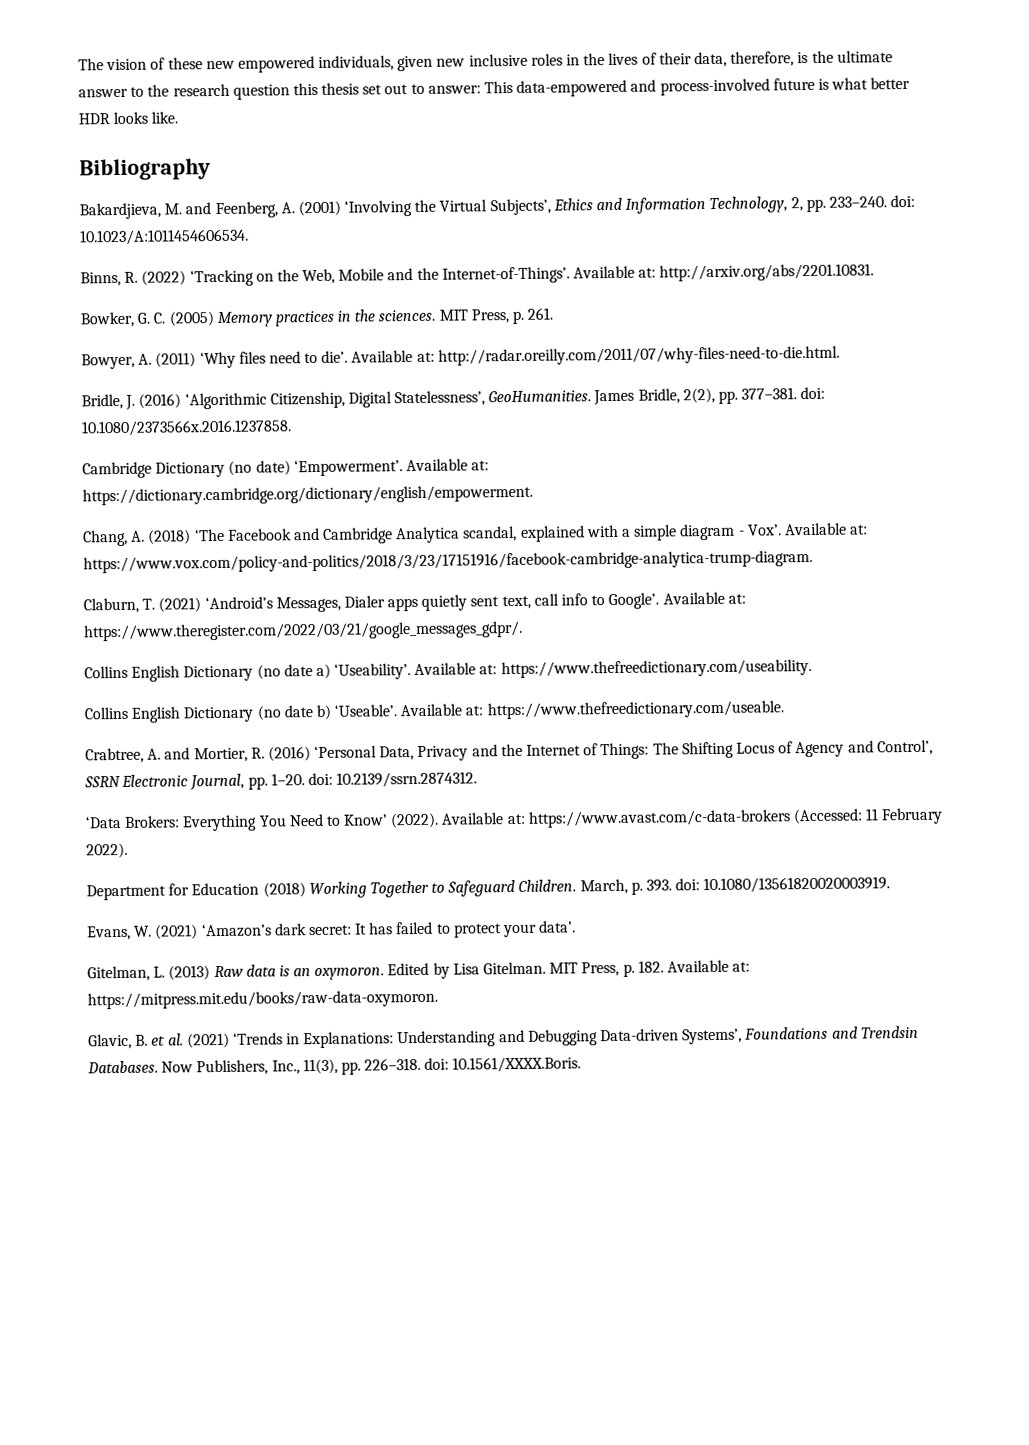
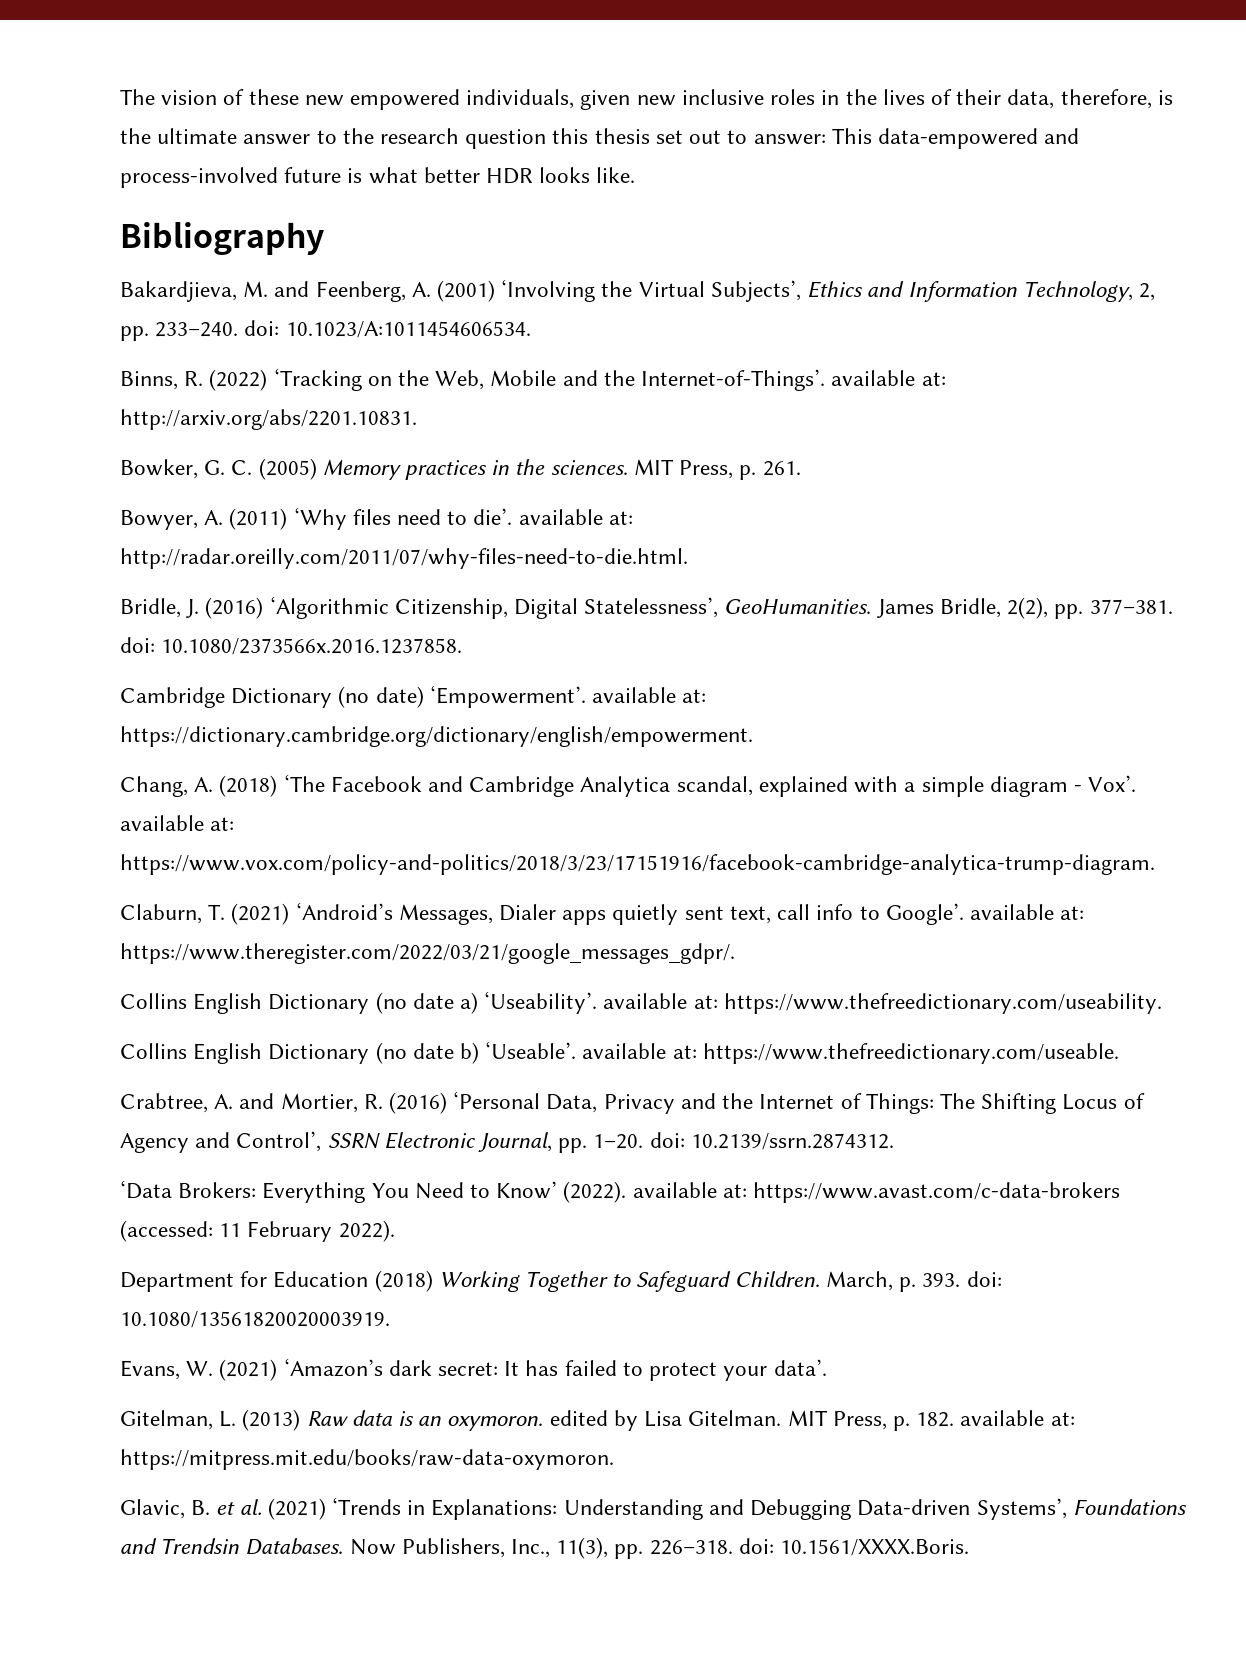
[573,265,636,279] Available -> [831,370,916,386] available
[351,350,414,363] Available -> [518,509,603,525] available
[405,458,468,472] Available -> [592,687,677,703] available
[783,522,847,536] Available -> [120,815,204,831] available
[662,591,725,605] Available -> [969,904,1054,920] available
[414,662,477,676] Available -> [603,993,688,1009] available
[400,703,463,717] Available -> [582,1043,667,1059] available
[441,812,505,825] Available -> [632,1182,717,1198] available
[793,808,864,825] (Accessed: -> [120,1220,213,1242] (accessed:
[387,962,430,976] Edited -> [549,1410,608,1426] edited
[666,959,729,973] Available -> [960,1410,1045,1426] available

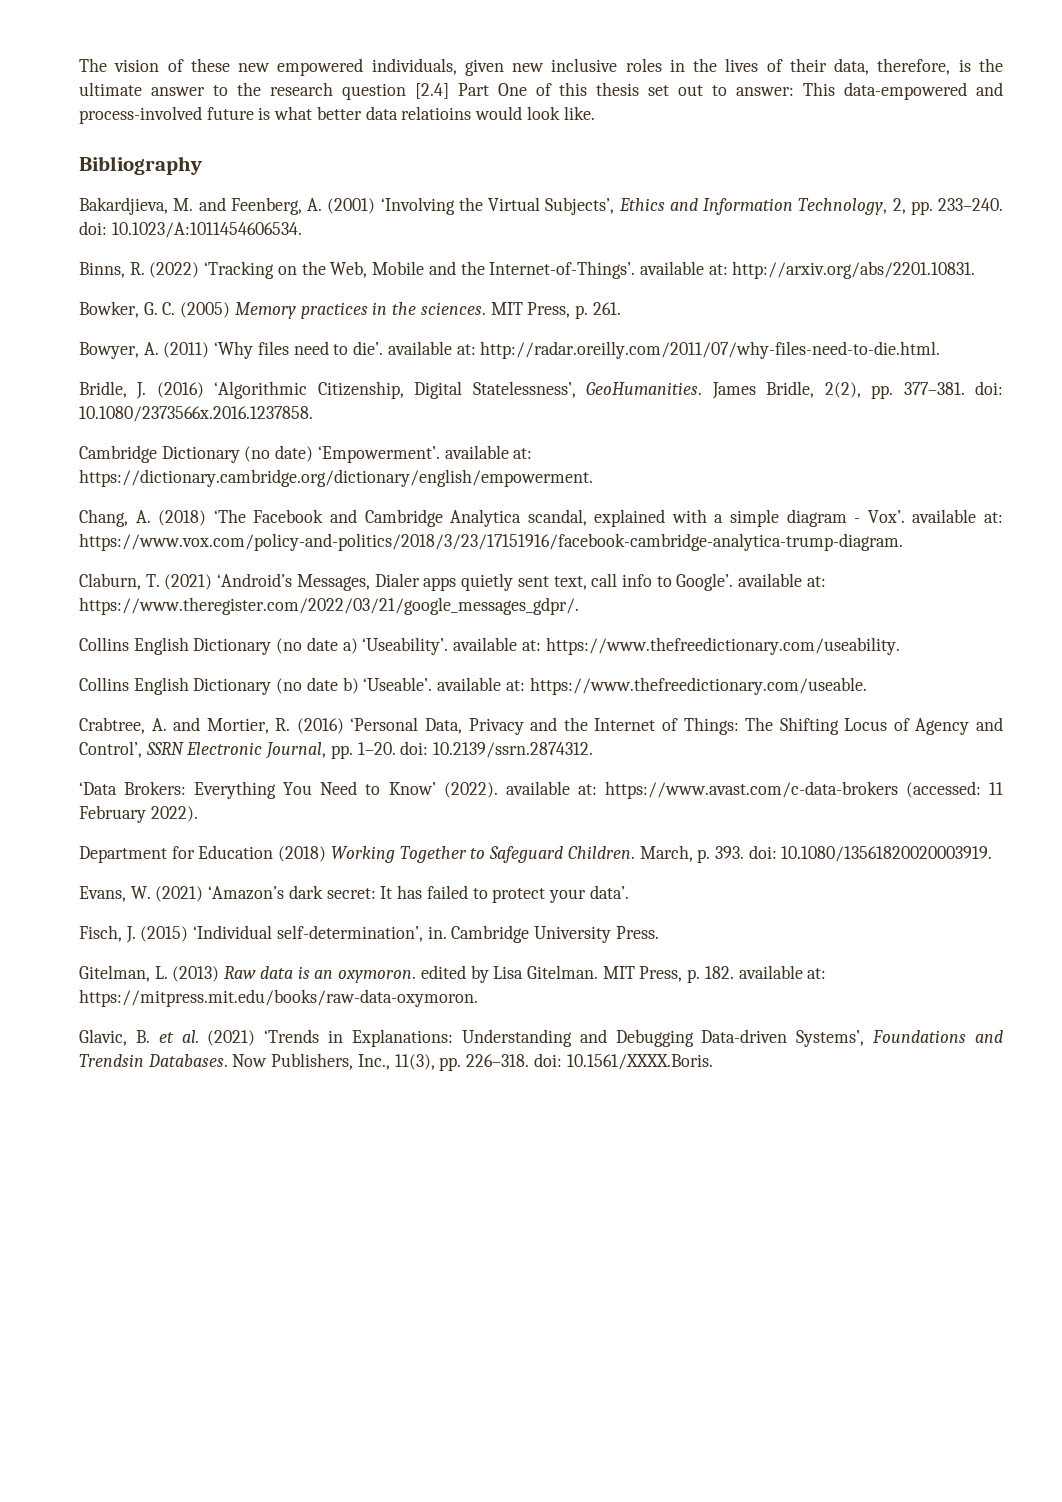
(547, 139) none -> [414,83,552,99] [2.4] Part One of
[486,167,591,184] HDR looks -> [365,106,560,120] data relatioins would look
(827, 1367) none -> [79,925,659,943] // Fisch, J. (2015) ‘Individual self-determination’, in. Cambridge University Press.

